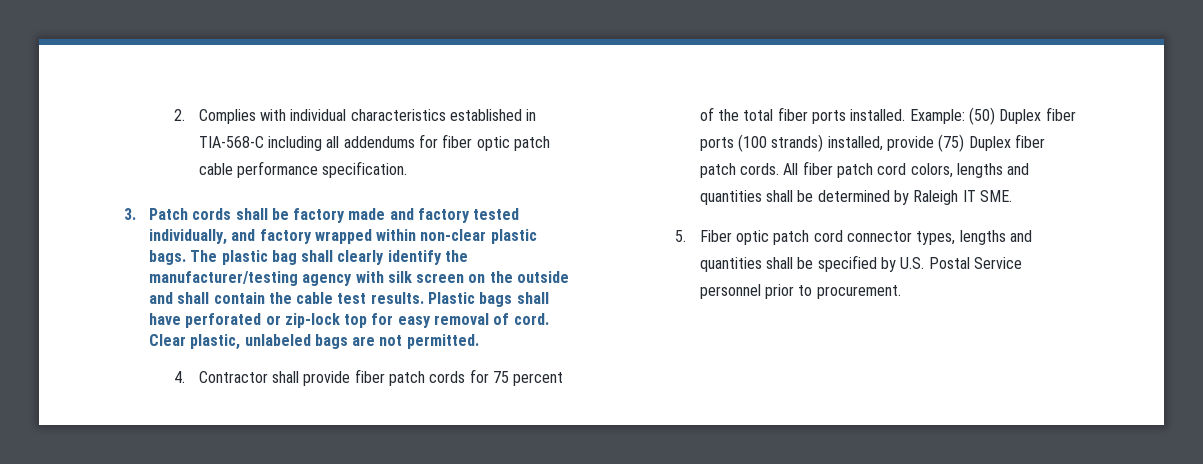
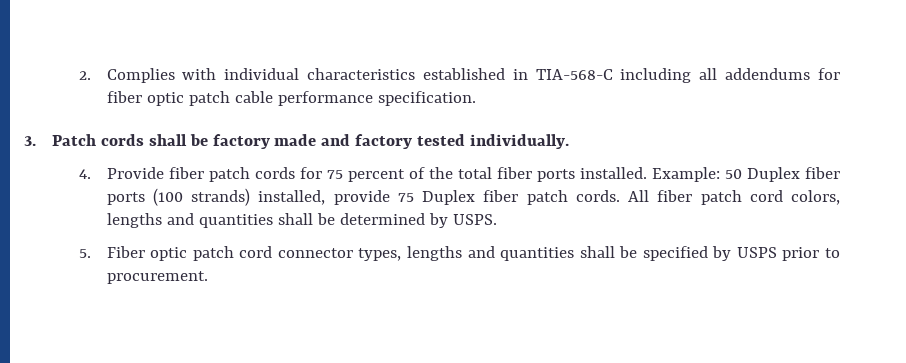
[148,229,537,245] [148,250,469,265] [148,271,570,286] [148,292,549,307] [148,313,549,328] [148,334,479,350] [173,371,351,386] individually, and factory wrapped within non-clear plastic bags. The plastic bag shall clearly identify the manufacturer/testing agency with silk screen on the outside and shall contain the cable test results. Plastic bags shall have perforated or zip-lock top for easy removal of cord. Clear plastic, unlabeled bags are not permitted. // 4. Contractor shall provide -> [470,134,570,149] [79,167,164,179] individually. // 4. Provide
[968,107,995,125] (50) -> [724,169,742,179] 50
[938,134,965,152] (75) -> [397,193,414,202] 75
[913,190,1012,205] Raleigh IT SME. -> [452,214,497,225] USPS.
[900,257,1022,269] [699,284,761,299] U.S. Postal Service personnel -> [736,247,777,258] USPS

